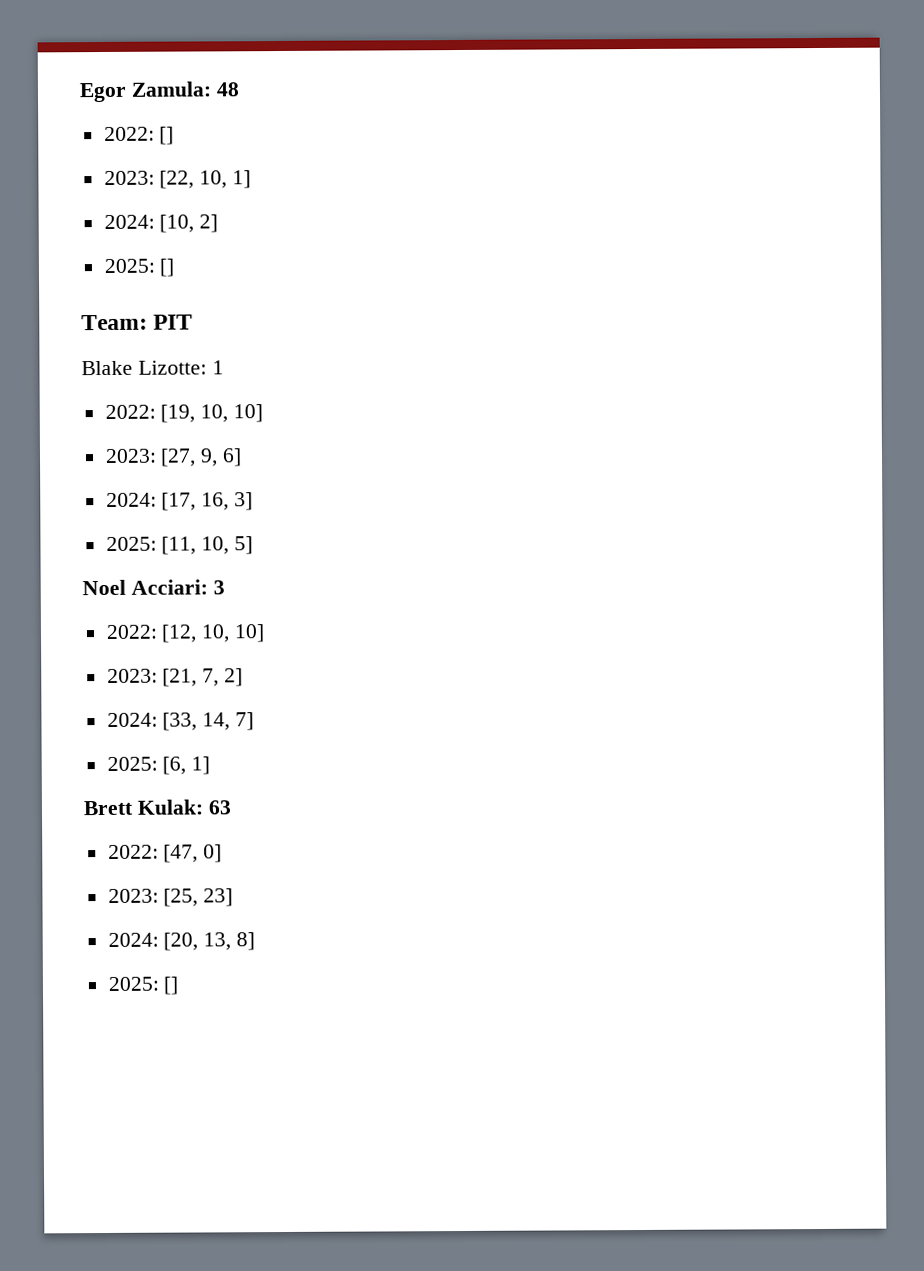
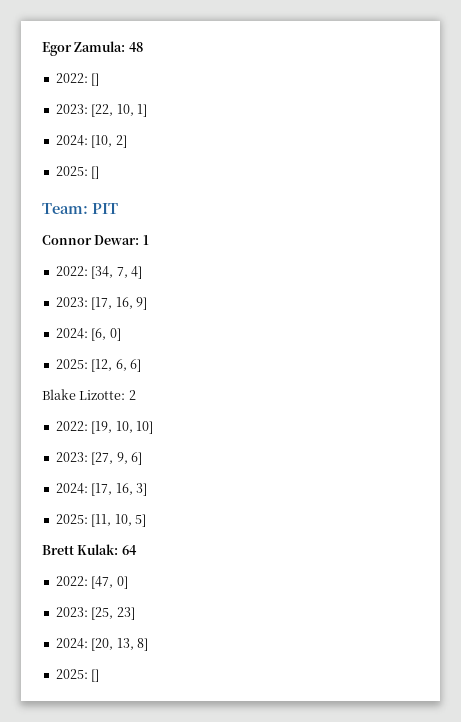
(194, 322) none -> [42,235,149,245] [55,266,142,279] [55,297,147,310] [55,328,121,341] [55,359,141,372] // Connor Dewar: 1 // 2022: [34, 7, 4] // 2023: [17, 16, 9] // 2024: [6, 0] // 2025: [12, 6, 6]
[211,360,224,375] 1 -> [128,390,136,400] 2
[82,579,225,596] [105,624,266,643] [106,668,244,687] [106,712,255,731] [106,756,211,775] // Noel Acciari: 3 // 2022: [12, 10, 10] // 2023: [21, 7, 2] // 2024: [33, 14, 7] // 2025: [6, 1] -> (146, 520) none
[207,800,231,815] 63 -> [121,545,137,555] 64

